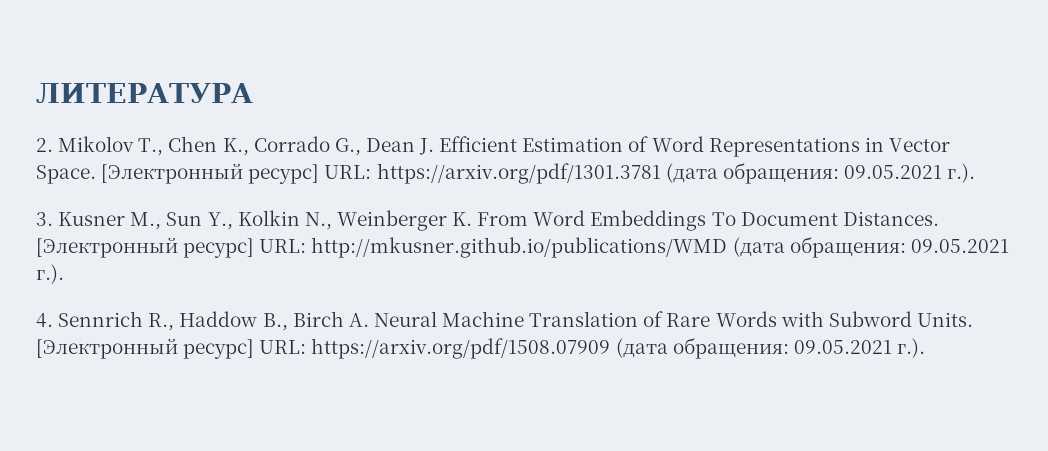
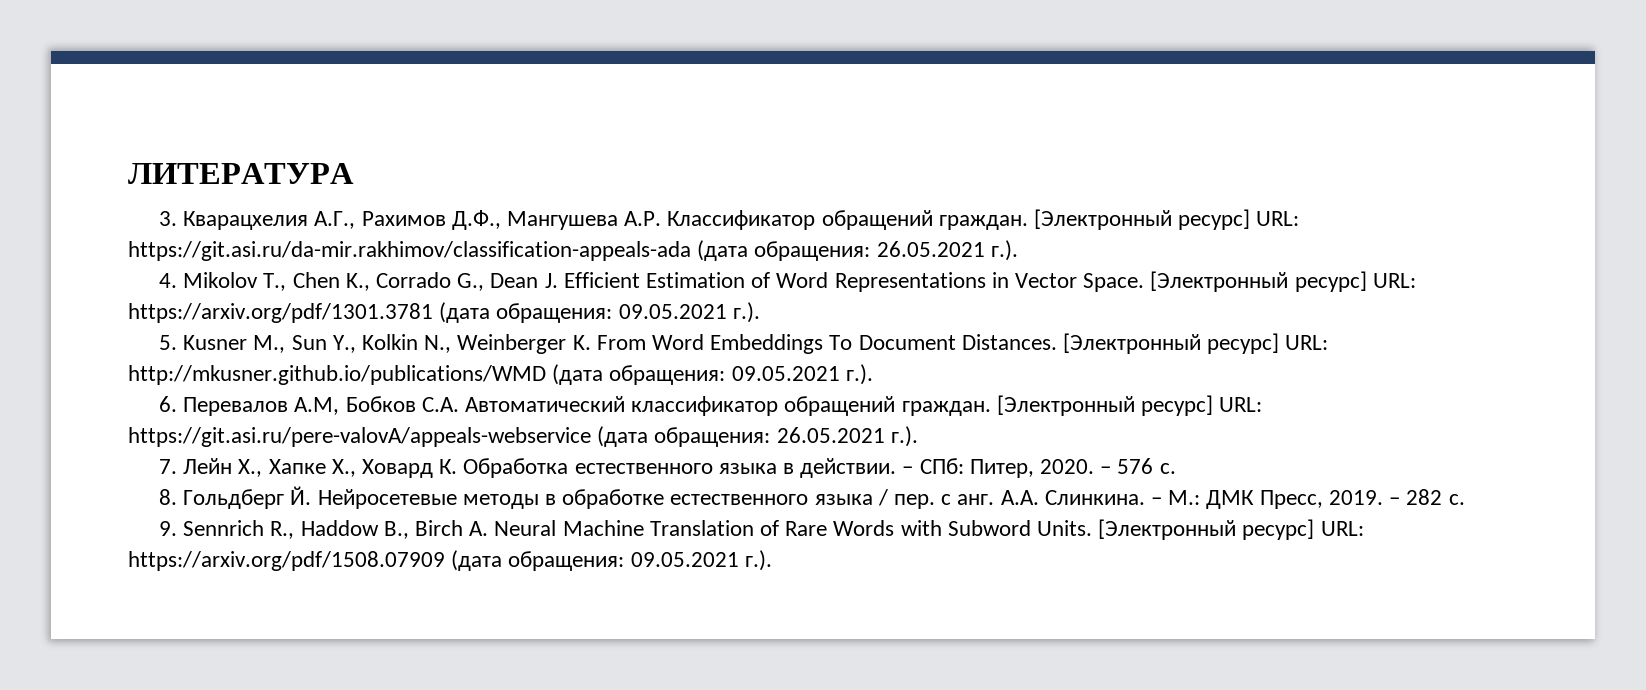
[36,138,53,152] 2. -> [158,209,1300,230] [128,240,1018,261] [158,273,177,288] 3. Кварацхелия А.Г., Рахимов Д.Ф., Мангушева А.Р. Классификатор обращений граждан. [Электронный ресурс] URL: https://git.asi.ru/da-mir.rakhimov/classification-appeals-ada (дата обращения: 26.05.2021 г.). // 4.
[36,212,53,226] 3. -> [158,335,177,350] 5.
[36,313,53,328] 4. -> [158,395,1263,416] [128,426,918,447] [158,458,1176,478] [158,486,1465,509] [158,521,177,536] 6. Перевалов А.М, Бобков С.А. Автоматический классификатор обращений граждан. [Электронный ресурс] URL: https://git.asi.ru/pere-valovA/appeals-webservice (дата обращения: 26.05.2021 г.). // 7. Лейн Х., Хапке Х., Ховард К. Обработка естественного языка в действии. – СПб: Питер, 2020. – 576 с. // 8. Гольдберг Й. Нейросетевые методы в обработке естественного языка / пер. с анг. А.А. Слинкина. – М.: ДМК Пресс, 2019. – 282 с. // 9.

